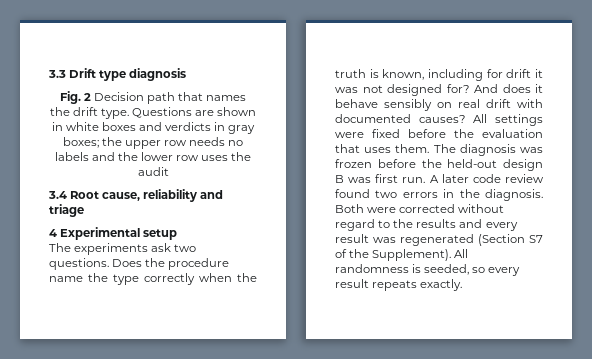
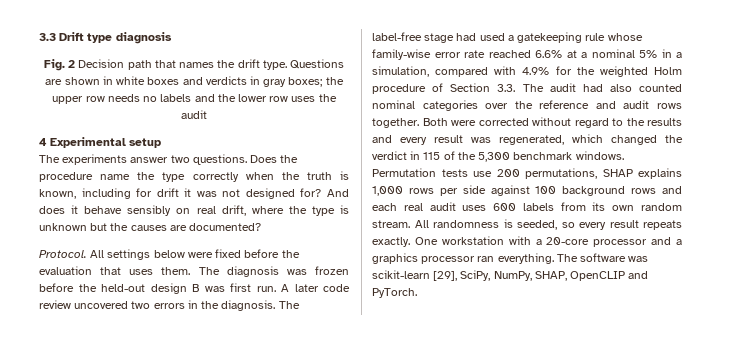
[48,189,224,202] [49,204,84,217] // 3.4 Root cause, reliability and triage -> (207, 114) none
[151,243,172,252] ask -> [130,157,169,163] answer
[486,99,543,108] [335,114,466,123] drift with documented causes? -> [221,205,349,216] [39,223,262,231] [39,250,87,258] drift, where the type is unknown but the causes are documented? // Protocol.
(543, 120) none -> [153,250,185,258] below
[335,189,370,198] found -> [74,301,129,309] uncovered
(543, 195) none -> [278,301,300,309] [372,32,643,43] [372,49,682,60] [372,66,682,77] [372,83,682,94] [372,100,682,111] [372,118,419,128] The label-free stage had used a gatekeeping rule whose family-wise error rate reached 6.6% at a nominal 5% in a simulation, compared with 4.9% for the weighted Holm procedure of Section 3.3. The audit had also counted nominal categories over the reference and audit rows together.
[400,234,543,246] [335,249,452,261] regenerated (Section S7 of the Supplement). -> [499,134,683,145] [372,151,624,162] [372,168,682,179] [372,185,682,196] [372,202,682,211] [372,220,410,228] regenerated, which changed the verdict in 115 of the 5,300 benchmark windows. Permutation tests use 200 permutations, SHAP explains 1,000 rows per side against 100 background rows and each real audit uses 600 labels from its own random stream.
(463, 285) none -> [414,236,682,247] [372,253,649,264] [372,270,649,281] [372,288,417,298] One workstation with a 20-core processor and a graphics processor ran everything. The software was scikit-learn [29], SciPy, NumPy, SHAP, OpenCLIP and PyTorch.

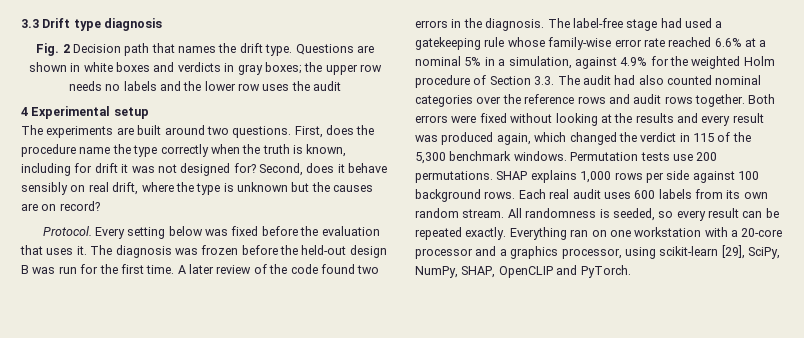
[130,154,278,165] answer two questions. Does -> [116,125,354,138] are built around two questions. First, does
[326,189,349,197] And -> [259,163,303,176] Second,
[189,223,262,231] documented? -> [41,201,100,211] on record?
[90,249,213,260] All settings below were -> [94,226,229,239] Every setting below was
[161,267,191,275] them. -> [76,246,87,255] it.
[230,283,350,292] [39,300,129,309] first run. A later code review uncovered -> [58,264,355,274] run for the first time. A later review of the code found
[435,66,517,77] compared with -> [574,57,617,69] against
(590, 104) none -> [577,96,606,104] rows
[451,117,623,128] were corrected without regard to -> [415,113,612,126] errors were fixed without looking at
[499,135,564,145] regenerated, -> [441,132,531,145] produced again,
[525,168,597,179] permutations, -> [415,171,493,183] permutations.
[631,186,682,194] [372,203,397,211] rows and each -> [484,189,546,199] rows. Each
[643,220,682,230] [372,237,438,247] repeats exactly. One -> [742,208,779,218] [415,227,631,240] can be repeated exactly. Everything ran on one
[421,253,649,264] processor ran everything. The software was -> [561,247,656,259] processor, using

